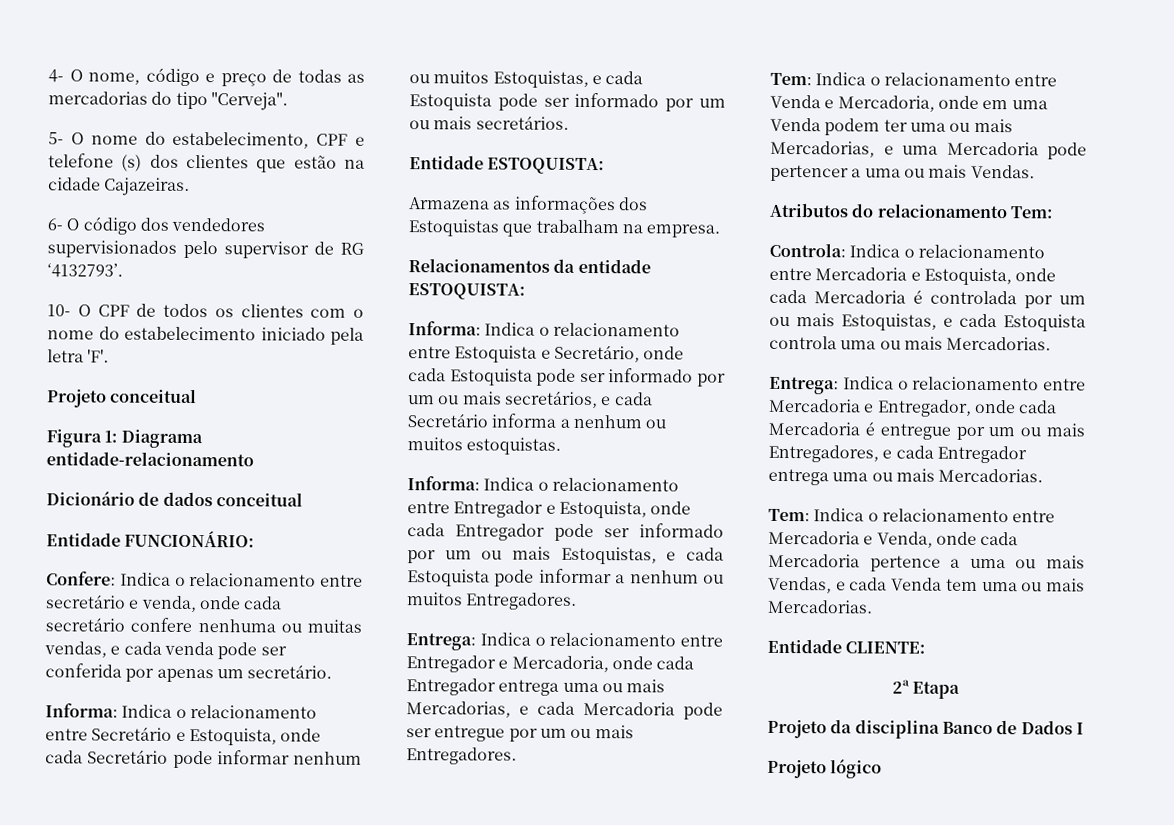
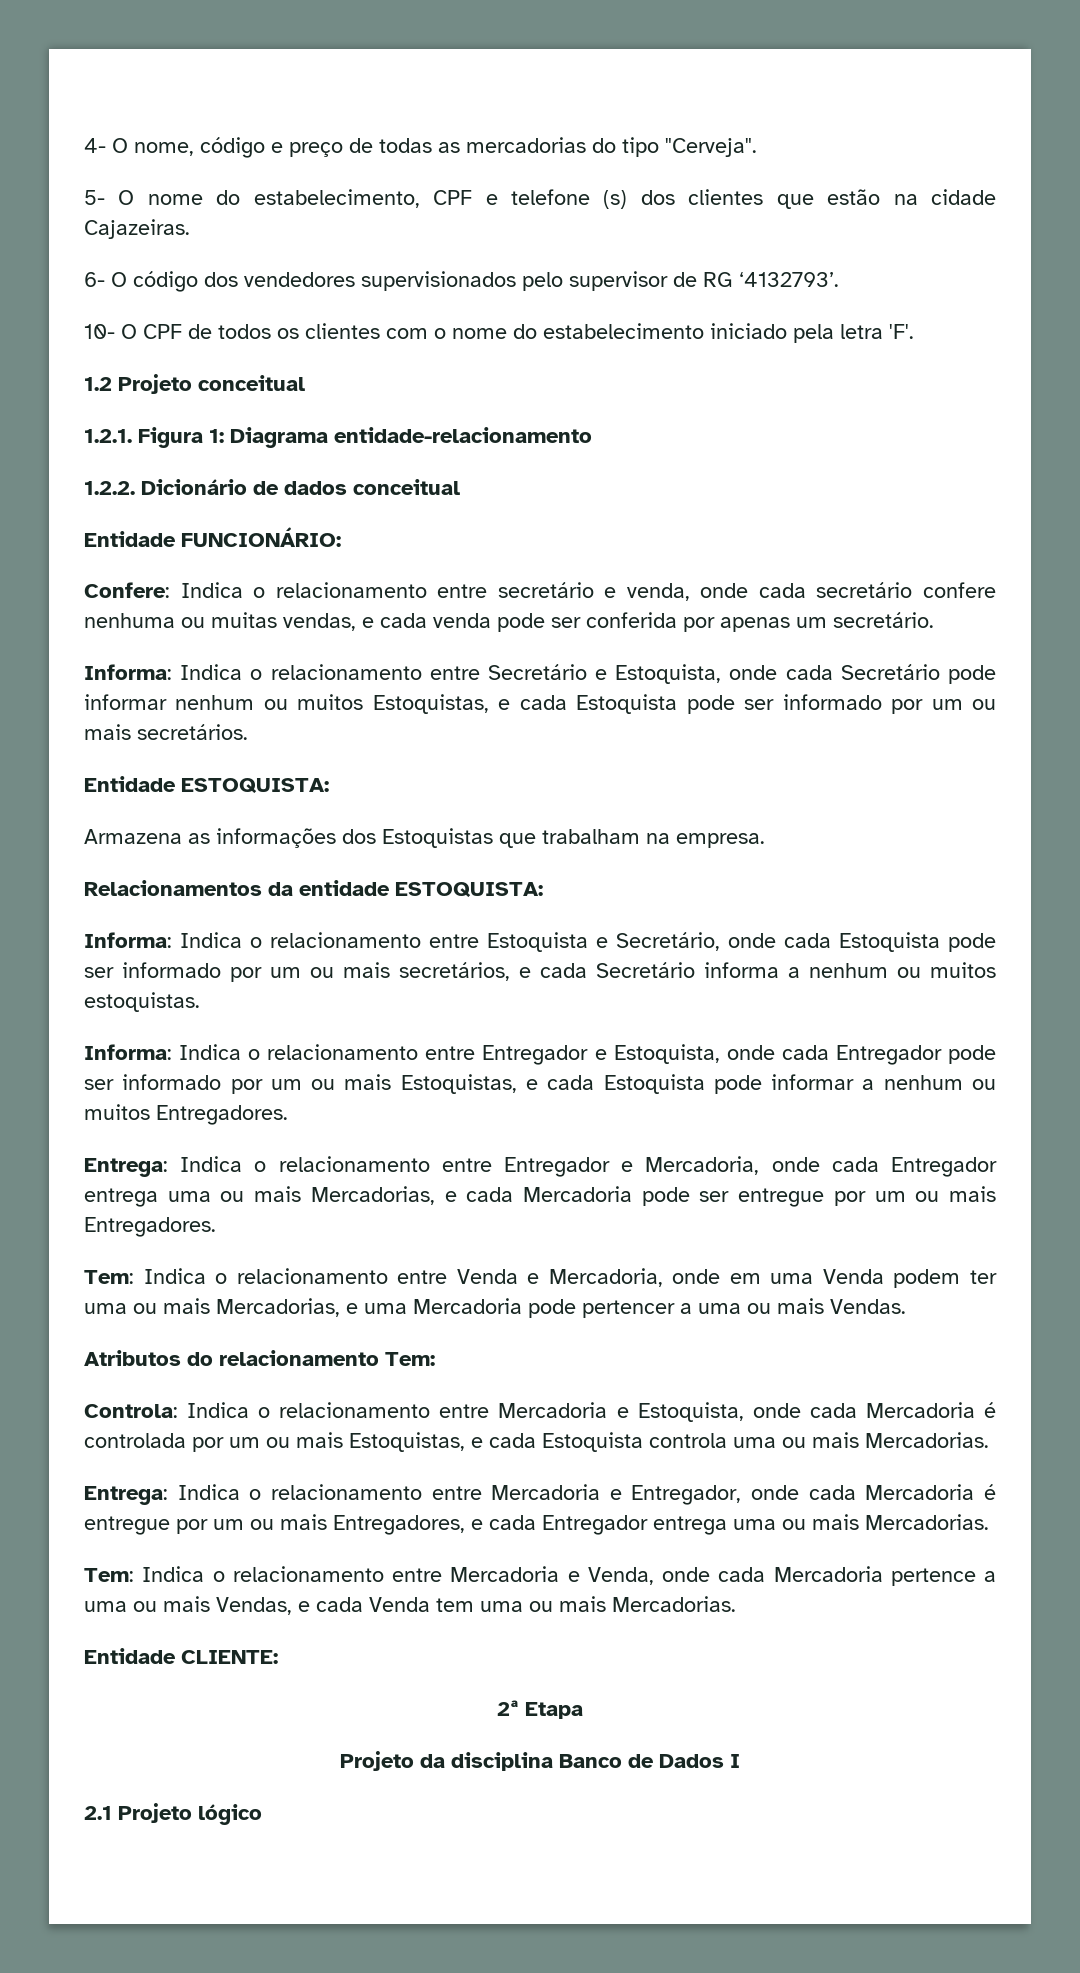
(110, 356) none -> [84,377,112,391] 1.2
(198, 396) none -> [84,429,132,443] 1.2.1.
(254, 459) none -> [84,481,135,495] 1.2.2.
(1084, 728) none -> [84,1806,112,1820] 2.1

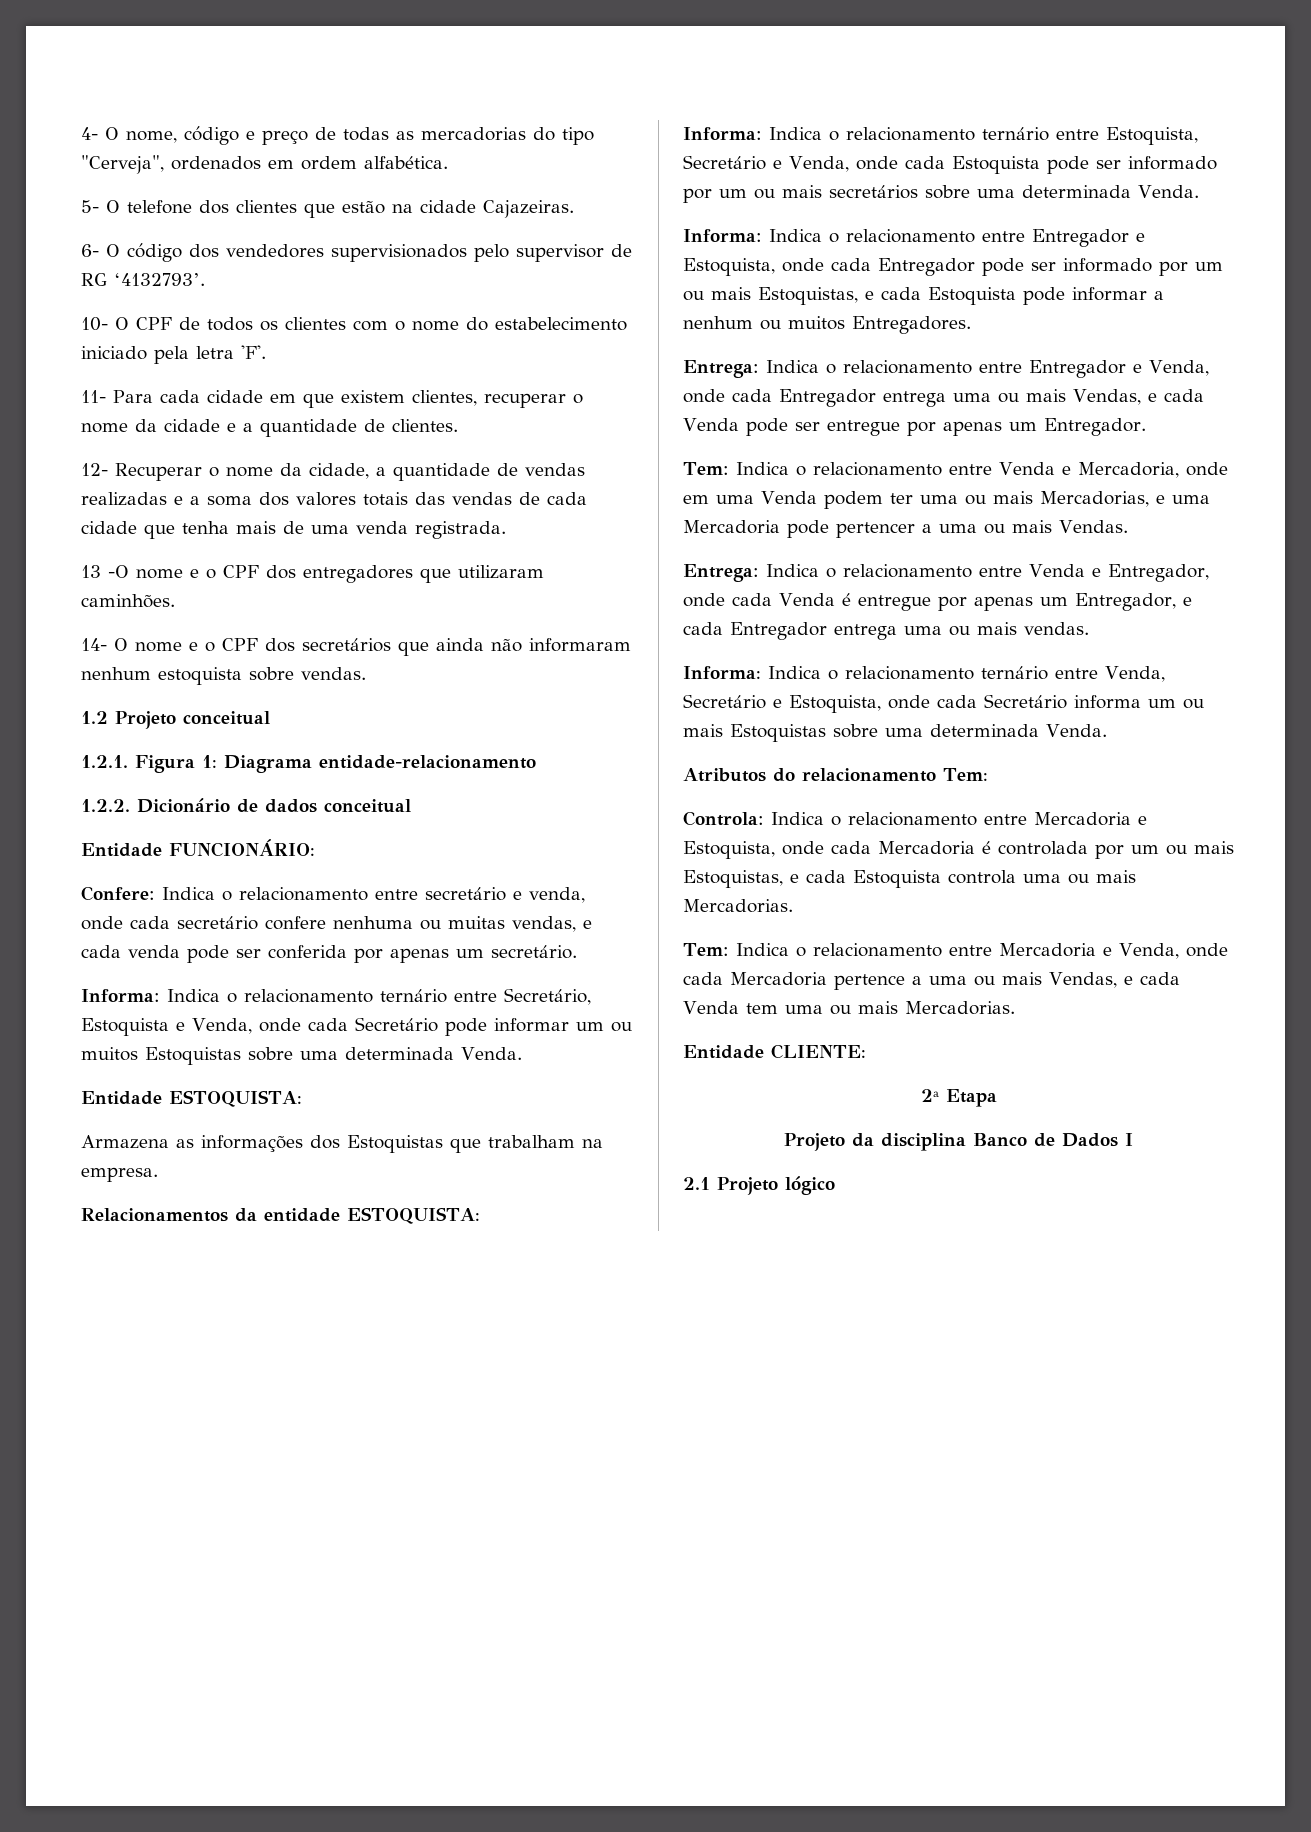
[665,138,757,157] [84,189,628,209] "Cerveja". // 5- O nome do estabelecimento, CPF e telefone (s) -> [81,155,448,174] [81,200,192,214] "Cerveja", ordenados em ordem alfabética. // 5- O telefone
(914, 331) none -> [81,390,583,408] [81,419,458,437] [81,463,585,481] [81,492,587,506] [81,521,506,539] [81,565,544,583] [81,594,175,608] [81,638,631,656] [81,667,366,685] // 11- Para cada cidade em que existem clientes, recuperar o nome da cidade e a quantidade de clientes. // 12- Recuperar o nome da cidade, a quantidade de vendas realizadas e a soma dos valores totais das vendas de cada cidade que tenha mais de uma venda registrada. // 13 -O nome e o CPF dos entregadores que utilizaram caminhões. // 14- O nome e o CPF dos secretários que ainda não informaram nenhum estoquista sobre vendas.
[429,664,722,684] entre Secretário e Estoquista, -> [380,988,591,1005] [81,1018,252,1036] ternário entre Secretário, Estoquista e Venda,
[175,694,996,714] [84,724,248,740] nenhum ou muitos Estoquistas, e cada Estoquista pode ser informado por um ou mais secretários. -> [575,1022,632,1032] [81,1047,522,1065] um ou muitos Estoquistas sobre uma determinada Venda.
[429,932,720,952] entre Estoquista e Secretário, -> [982,127,1198,145] [683,155,849,172] ternário entre Estoquista, Secretário e Venda,
[399,962,996,981] [84,992,200,1012] secretários, e cada Secretário informa a nenhum ou muitos estoquistas. -> [829,185,1199,199] secretários sobre uma determinada Venda.
[645,1156,760,1175] Mercadoria, -> [1149,360,1209,376] Venda,
[310,1186,632,1205] Mercadorias, e cada Mercadoria -> [1073,389,1204,405] [683,418,739,431] Vendas, e cada Venda
[874,1186,996,1202] [84,1217,216,1237] um ou mais Entregadores. -> [942,418,1146,436] apenas um Entregador.
(906, 1306) none -> [683,564,1209,582] [683,593,1192,611] [683,622,1089,640] [683,666,1165,682] [683,694,1204,713] [683,724,1107,742] // Entrega: Indica o relacionamento entre Venda e Entregador, onde cada Venda é entregue por apenas um Entregador, e cada Entregador entrega uma ou mais vendas. // Informa: Indica o relacionamento ternário entre Venda, Secretário e Estoquista, onde cada Secretário informa um ou mais Estoquistas sobre uma determinada Venda.
[84,1484,996,1505] [84,1514,989,1535] // Entrega: Indica o relacionamento entre Mercadoria e Entregador, onde cada Mercadoria é entregue por um ou mais Entregadores, e cada Entregador entrega uma ou mais Mercadorias. -> (793, 906) none

